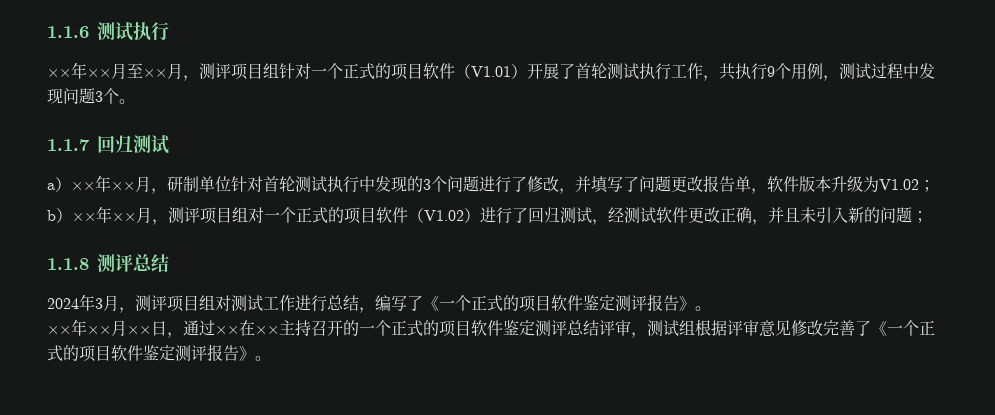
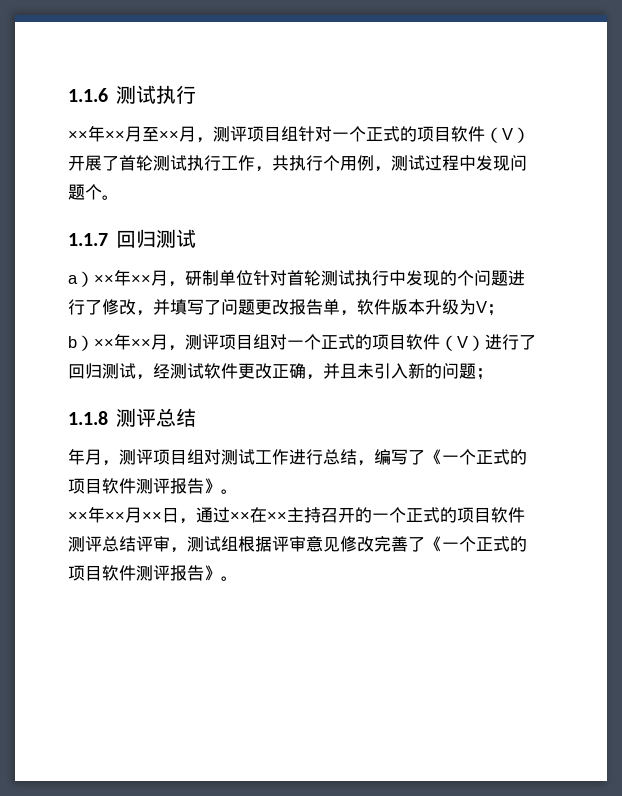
[471,66,511,77] V1.01 -> [502,128,513,140] V
[767,66,775,77] 9 -> (323, 163) none
[95,91,103,102] 3 -> (85, 192) none
[423,179,431,190] 3 -> (457, 278) none
[879,179,919,190] V1.02 -> [476,301,487,313] V
[424,210,464,221] V1.02 -> [457,336,468,348] V
[47,294,103,311] 2024年3 -> [68,448,85,465] 年
[583,295,615,311] 鉴定 -> (136, 486) none
[503,320,535,336] 鉴定 -> (525, 515) none
[143,345,175,361] 鉴定 -> (136, 573) none

